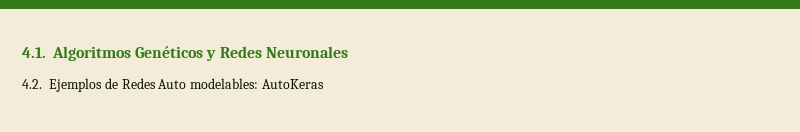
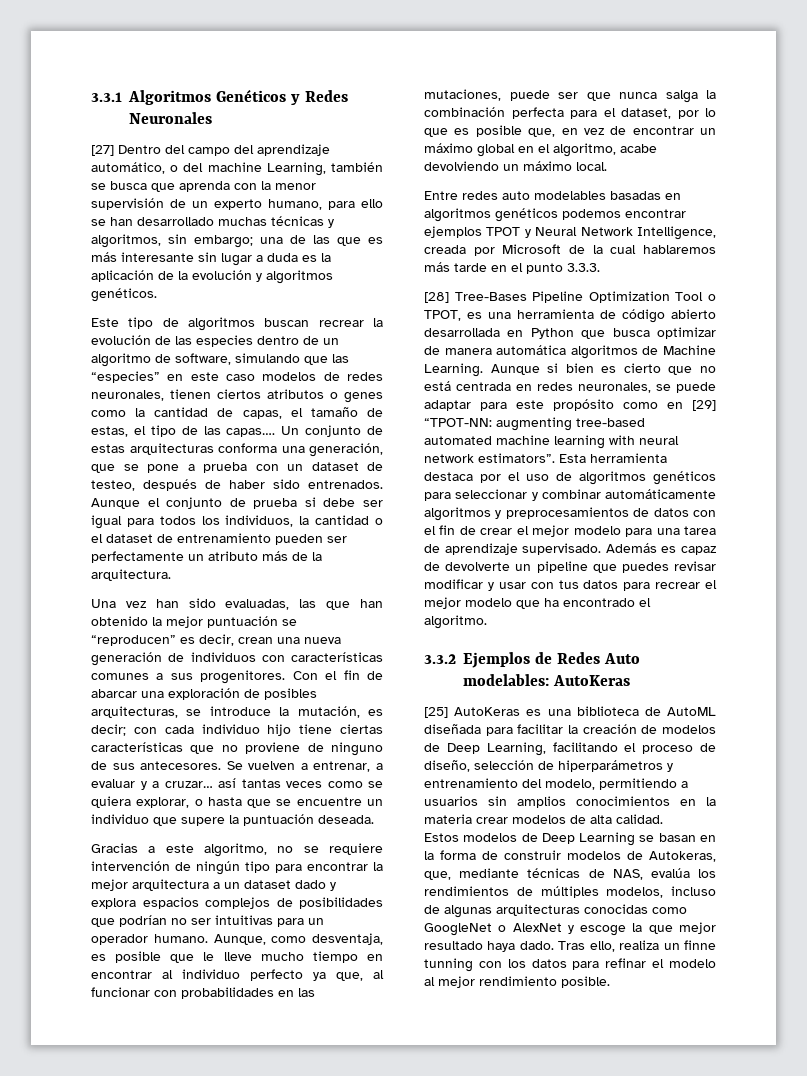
[22,47,46,58] 4.1. -> [91,92,122,102] 3.3.1
[22,79,42,89] 4.2. -> [91,144,330,156] [91,162,383,176] [91,181,316,192] [91,198,383,210] [91,216,334,228] [91,234,383,248] [91,252,331,266] [91,270,333,284] [91,288,157,302] [91,317,383,331] [91,335,339,347] [91,353,349,367] [91,371,383,383] [91,389,383,403] [91,407,383,419] [91,425,383,437] [91,443,383,457] [91,462,383,473] [91,479,383,491] [91,497,383,509] [91,515,383,529] [91,533,347,545] [91,551,322,563] [91,569,171,581] [91,598,383,610] [91,616,297,628] [91,634,341,646] [91,652,383,666] [91,670,383,684] [91,688,317,700] [91,706,383,718] [91,724,383,736] [91,742,383,756] [91,761,383,772] [91,778,383,790] [91,796,383,808] [91,814,374,826] [91,843,383,857] [91,861,383,875] [91,879,336,891] [91,897,383,909] [91,915,324,927] [91,933,383,945] [91,951,383,963] [91,969,384,981] [91,987,315,999] [424,89,716,103] [424,107,716,119] [424,125,716,137] [424,143,657,157] [424,161,607,171] [424,191,681,200] [424,208,686,222] [424,226,716,240] [424,244,716,256] [424,262,600,274] [424,291,716,303] [424,309,716,323] [424,327,716,339] [424,345,716,359] [424,363,716,377] [424,381,716,393] [424,399,716,411] [424,417,645,431] [424,435,679,449] [424,453,667,463] [424,471,716,485] [424,489,716,501] [424,507,716,521] [424,525,716,537] [424,543,717,555] [424,561,716,573] [424,579,717,591] [424,597,651,609] [424,615,487,629] [424,654,456,664] [27] Dentro del campo del aprendizaje automático, o del machine Learning, también se busca que aprenda con la menor supervisión de un experto humano, para ello se han desarrollado muchas técnicas y algoritmos, sin embargo; una de las que es más interesante sin lugar a duda es la aplicación de la evolución y algoritmos genéticos. // Este tipo de algoritmos buscan recrear la evolución de las especies dentro de un algoritmo de software, simulando que las “especies” en este caso modelos de redes neuronales, tienen ciertos atributos o genes como la cantidad de capas, el tamaño de estas, el tipo de las capas…. Un conjunto de estas arquitecturas conforma una generación, que se pone a prueba con un dataset de testeo, después de haber sido entrenados. Aunque el conjunto de prueba si debe ser igual para todos los individuos, la cantidad o el dataset de entrenamiento pueden ser perfectamente un atributo más de la arquitectura. // Una vez han sido evaluadas, las que han obtenido la mejor puntuación se “reproducen” es decir, crean una nueva generación de individuos con características comunes a sus progenitores. Con el fin de abarcar una exploración de posibles arquitecturas, se introduce la mutación, es decir; con cada individuo hijo tiene ciertas características que no proviene de ninguno de sus antecesores. Se vuelven a entrenar, a evaluar y a cruzar… así tantas veces como se quiera explorar, o hasta que se encuentre un individuo que supere la puntuación deseada. // Gracias a este algoritmo, no se requiere intervención de ningún tipo para encontrar la mejor arquitectura a un dataset dado y explora espacios complejos de posibilidades que podrían no ser intuitivas para un operador humano. Aunque, como desventaja, es posible que le lleve mucho tiempo en encontrar al individuo perfecto ya que, al funcionar con probabilidades en las mutaciones, puede ser que nunca salga la combinación perfecta para el dataset, por lo que es posible que, en vez de encontrar un máximo global en el algoritmo, acabe devolviendo un máximo local. // Entre redes auto modelables basadas en algoritmos genéticos podemos encontrar ejemplos TPOT y Neural Network Intelligence, creada por Microsoft de la cual hablaremos más tarde en el punto 3.3.3. // [28] Tree-Bases Pipeline Optimization Tool o TPOT, es una herramienta de código abierto desarrollada en Python que busca optimizar de manera automática algoritmos de Machine Learning. Aunque si bien es cierto que no está centrada en redes neuronales, se puede adaptar para este propósito como en [29] “TPOT-NN: augmenting tree-based automated machine learning with neural network estimators”. Esta herramienta destaca por el uso de algoritmos genéticos para seleccionar y combinar automáticamente algoritmos y preprocesamientos de datos con el fin de crear el mejor modelo para una tarea de aprendizaje supervisado. Además es capaz de devolverte un pipeline que puedes revisar modificar y usar con tus datos para recrear el mejor modelo que ha encontrado el algoritmo. // 3.3.2
(324, 84) none -> [424,706,716,718] [424,724,716,736] [424,742,716,756] [424,760,673,772] [424,778,688,790] [424,796,716,808] [424,814,663,824] [424,832,716,846] [424,850,716,862] [424,868,716,880] [424,886,716,898] [424,904,687,918] [424,922,716,936] [424,940,716,952] [424,958,716,972] [424,976,610,988] // [25] AutoKeras es una biblioteca de AutoML diseñada para facilitar la creación de modelos de Deep Learning, facilitando el proceso de diseño, selección de hiperparámetros y entrenamiento del modelo, permitiendo a usuarios sin amplios conocimientos en la materia crear modelos de alta calidad. // Estos modelos de Deep Learning se basan en la forma de construir modelos de Autokeras, que, mediante técnicas de NAS, evalúa los rendimientos de múltiples modelos, incluso de algunas arquitecturas conocidas como GoogleNet o AlexNet y escoge la que mejor resultado haya dado. Tras ello, realiza un finne tunning con los datos para refinar el modelo al mejor rendimiento posible.

